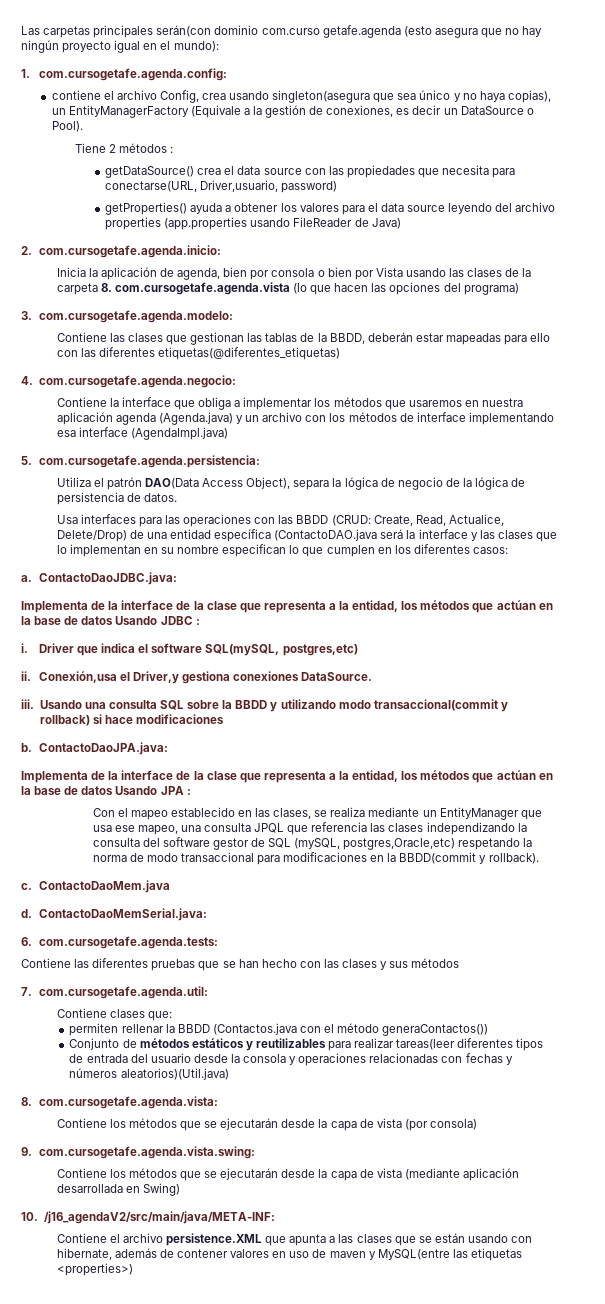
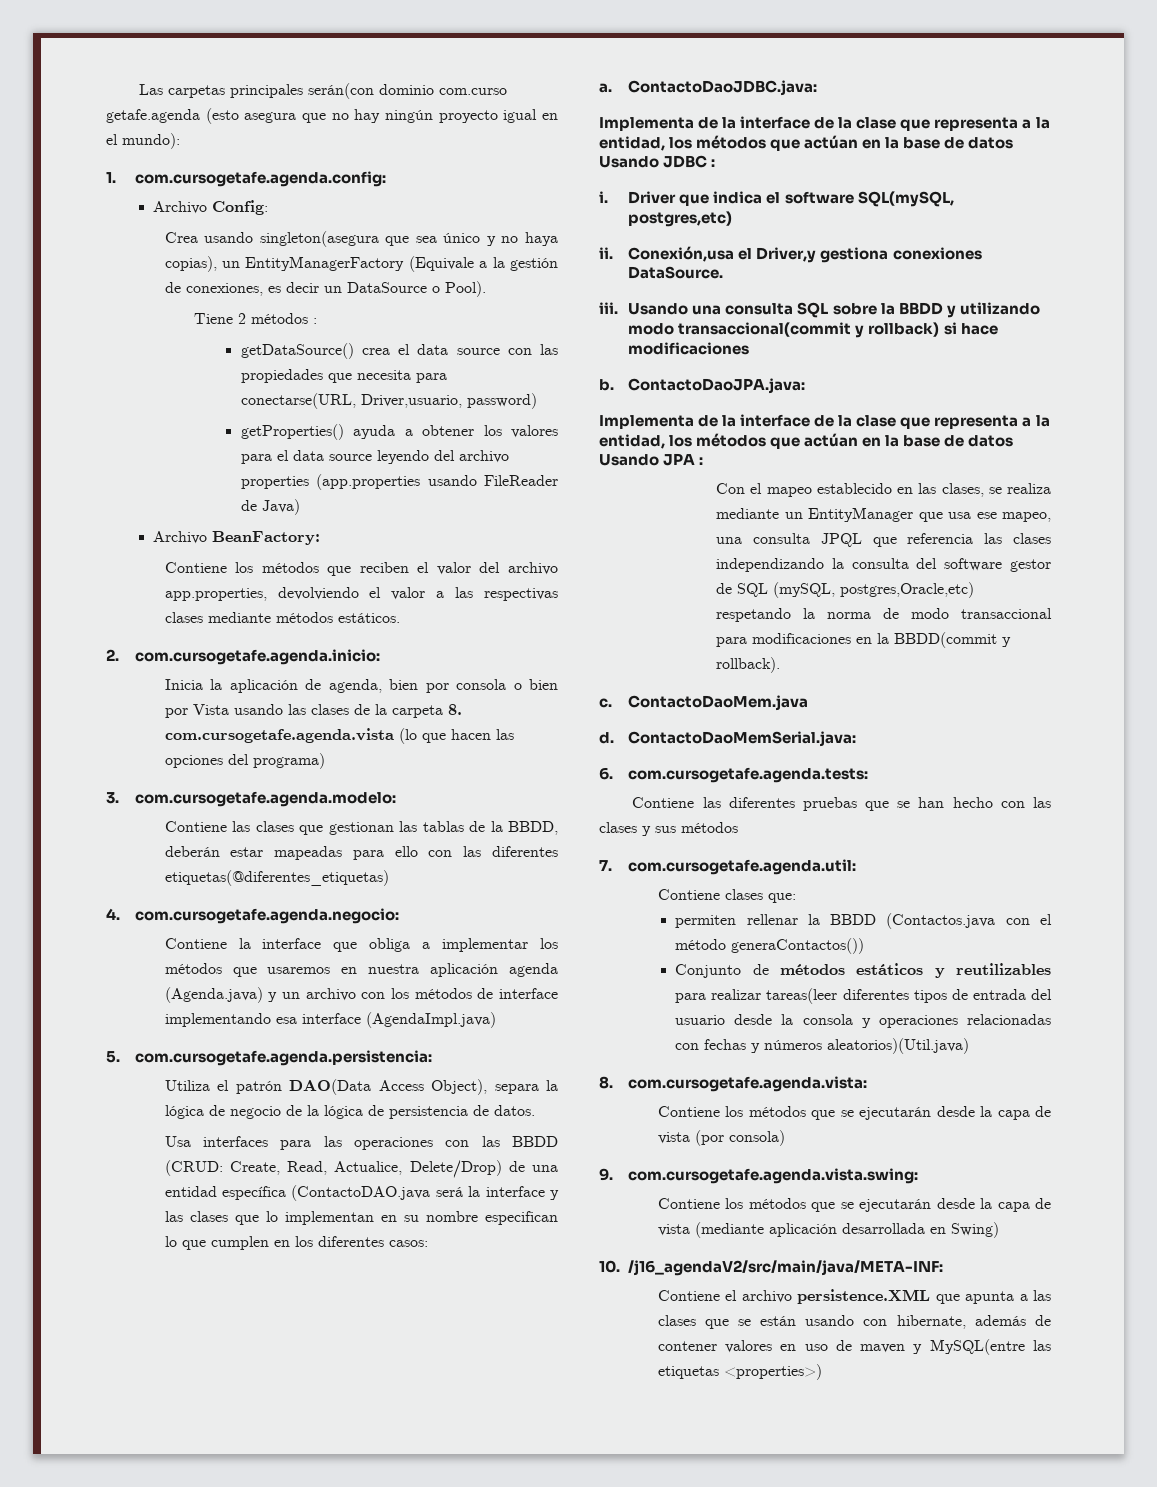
[51,90,226,103] contiene el archivo Config, crea -> [152,200,268,215] [164,232,198,243] Archivo Config: // Crea
(401, 223) none -> [152,531,320,545] [164,562,559,576] [164,587,558,601] [164,612,400,623] // Archivo BeanFactory: // Contiene los métodos que reciben el valor del archivo app.properties, devolviendo el valor a las respectivas clases mediante métodos estáticos.

